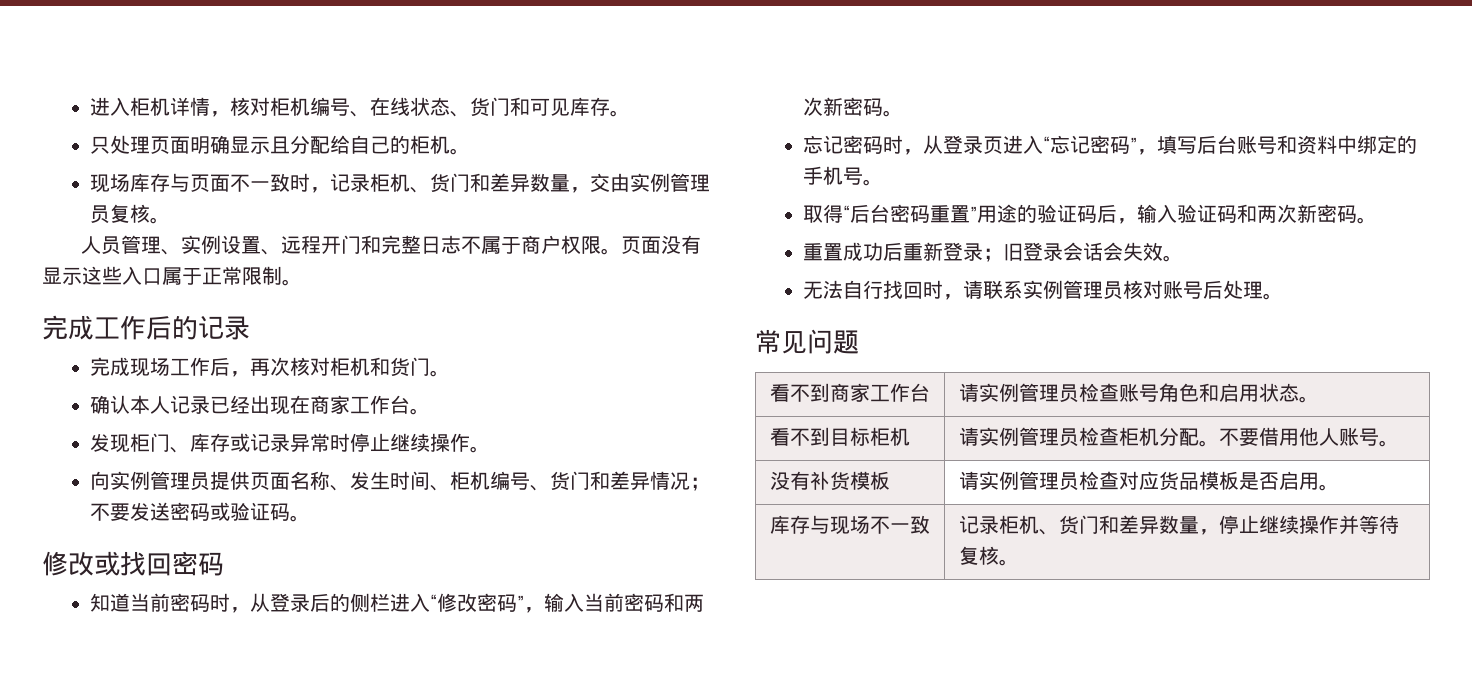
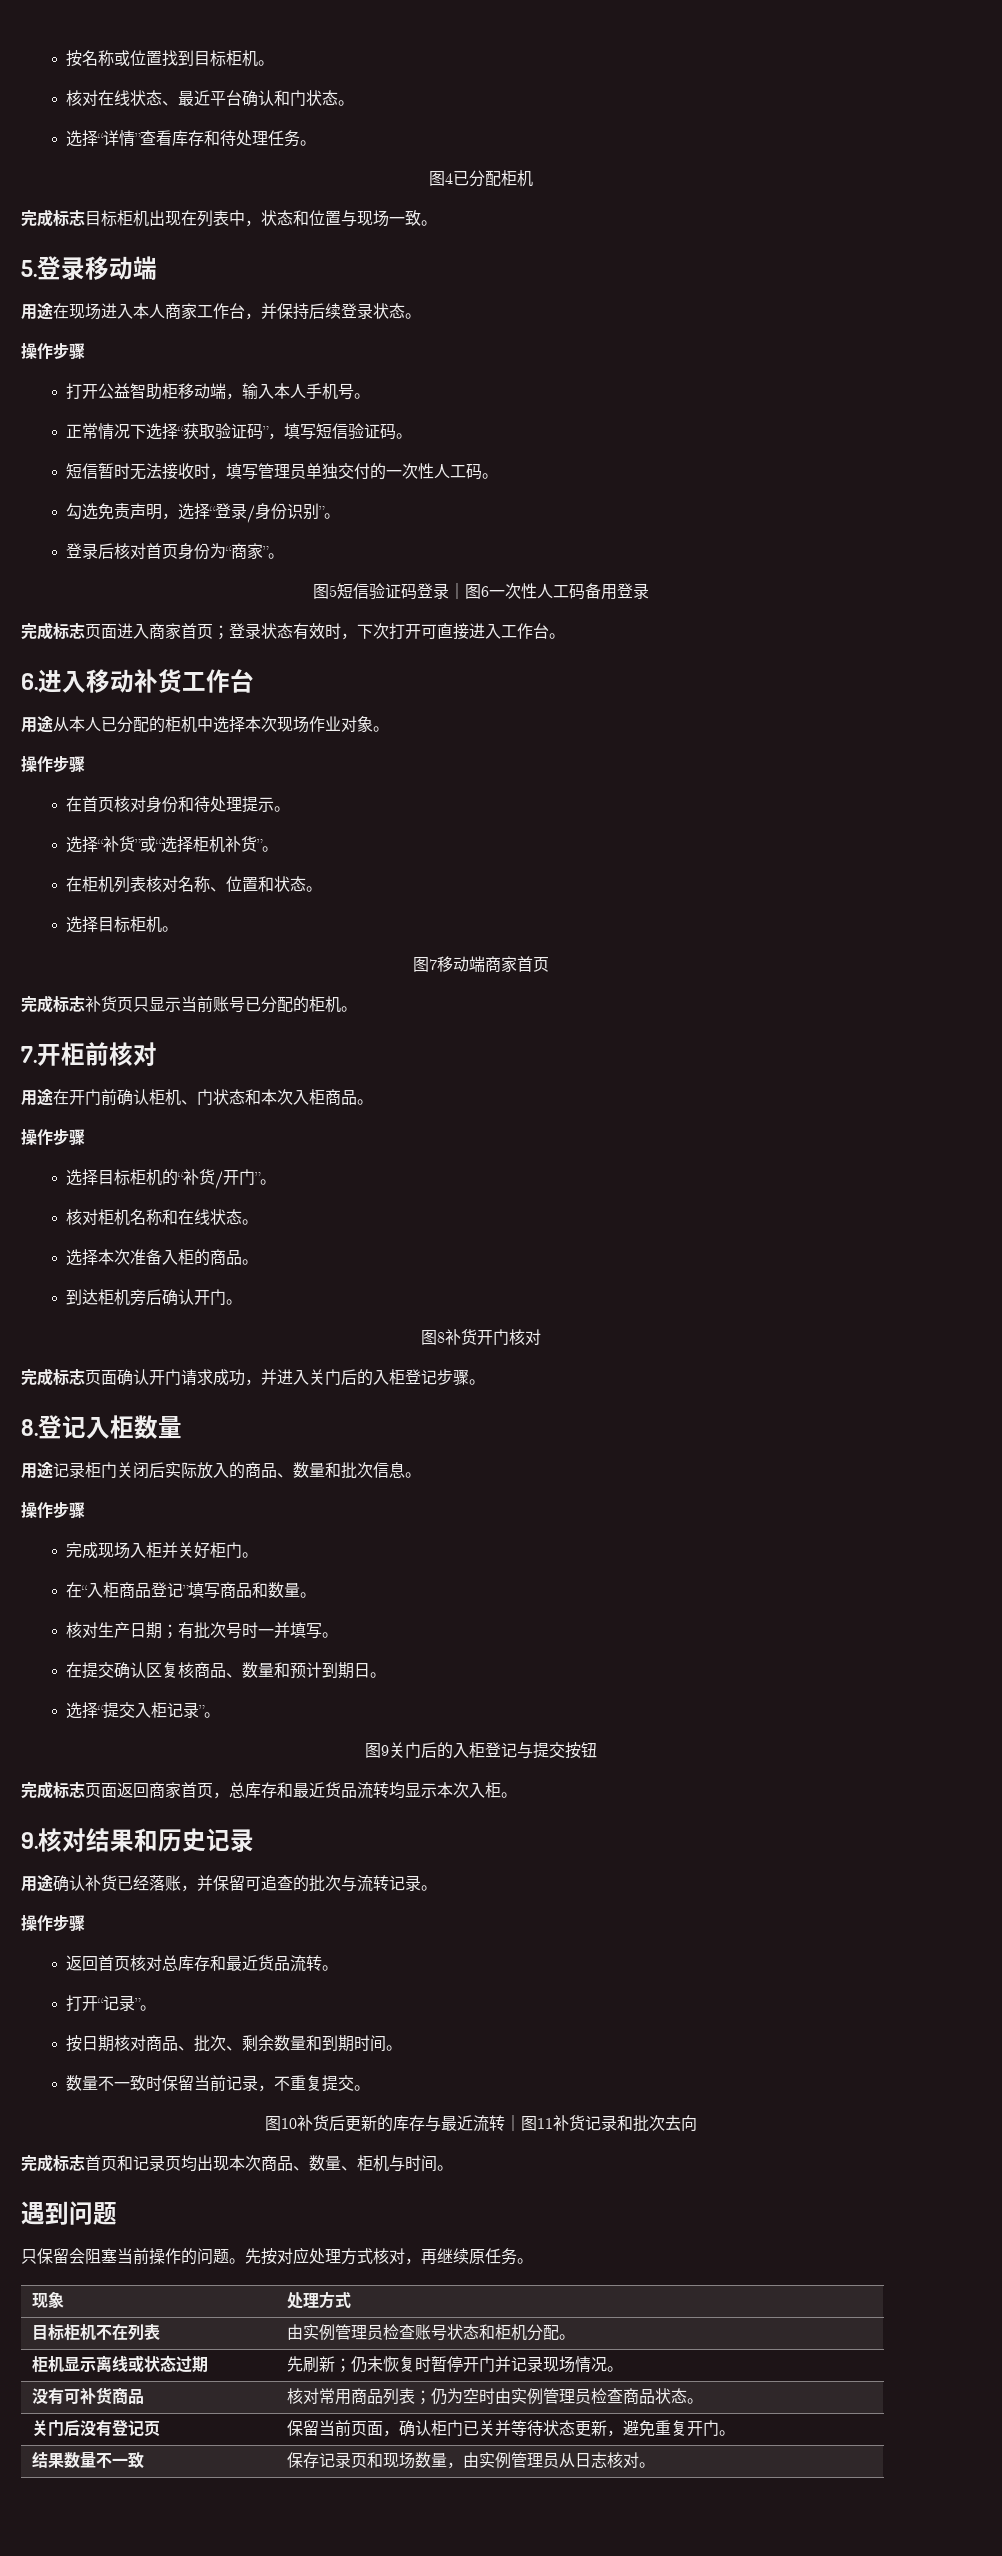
[89,97,630,117] [89,135,470,155] [89,173,710,193] [89,204,170,224] [81,235,702,255] [42,266,302,286] [42,315,250,340] [89,357,450,377] [89,395,430,415] [89,433,490,453] [89,471,710,491] [89,502,310,522] [42,551,224,576] [89,593,704,613] [802,97,903,117] [802,135,1417,155] [802,166,883,186] [802,204,1377,224] [802,242,1183,262] [802,280,1283,300] [755,329,859,354] [769,383,930,402] [958,383,979,402] 进入柜机详情，核对柜机编号、在线状态、货门和可见库存。 // 只处理页面明确显示且分配给自己的柜机。 // 现场库存与页面不一致时，记录柜机、货门和差异数量，交由实例管理员复核。 // 人员管理、实例设置、远程开门和完整日志不属于商户权限。页面没有显示这些入口属于正常限制。 // 完成工作后的记录 // 完成现场工作后，再次核对柜机和货门。 // 确认本人记录已经出现在商家工作台。 // 发现柜门、库存或记录异常时停止继续操作。 // 向实例管理员提供页面名称、发生时间、柜机编号、货门和差异情况；不要发送密码或验证码。 // 修改或找回密码 // 知道当前密码时，从登录后的侧栏进入“修改密码”，输入当前密码和两次新密码。 // 忘记密码时，从登录页进入“忘记密码”，填写后台账号和资料中绑定的手机号。 // 取得“后台密码重置”用途的验证码后，输入验证码和两次新密码。 // 重置成功后重新登录；旧登录会话会失效。 // 无法自行找回时，请联系实例管理员核对账号后处理。 // 常见问题 // 看不到商家工作台 | 请 -> [66,50,275,67] [66,90,355,107] [66,130,317,147] [428,170,533,187] [21,209,437,227] [21,256,157,281] [21,303,421,320] [21,343,85,360] [66,383,371,400] [66,423,413,440] [66,463,499,480] [66,503,341,523] [66,543,285,560] [312,583,649,600] [21,622,565,640] [21,669,254,693] [21,716,389,733] [21,756,85,773] [66,796,291,813] [66,836,279,853] [66,876,323,893] [66,916,179,933] [412,956,549,973] [21,995,357,1013] [21,1042,157,1066] [21,1089,373,1106] [21,1129,85,1146] [66,1169,277,1189] [66,1209,259,1226] [66,1249,259,1266] [66,1289,243,1306] [420,1329,541,1345] [21,1368,485,1386] [21,1415,182,1439] [21,1462,421,1479] [21,1502,85,1519] [66,1542,259,1559] [66,1582,317,1599] [66,1622,339,1639] [66,1662,387,1679] [66,1702,221,1719] [364,1742,597,1759] [21,1781,517,1799] [21,1828,254,1853] [21,1875,437,1892] [21,1915,85,1932] [66,1955,339,1972] [66,1995,157,2011] [66,2035,403,2052] [66,2075,371,2092] [264,2115,697,2132] [21,2154,453,2172] [21,2201,117,2225] [21,2247,533,2265] [32,2291,65,2308] [287,2291,352,2309] [32,2323,161,2341] [287,2324,304,2340] 按名称或位置找到目标柜机。 // 核对在线状态、最近平台确认和门状态。 // 选择“详情”查看库存和待处理任务。 // 图4已分配柜机 // 完成标志目标柜机出现在列表中，状态和位置与现场一致。 // 5.登录移动端 // 用途在现场进入本人商家工作台，并保持后续登录状态。 // 操作步骤 // 打开公益智助柜移动端，输入本人手机号。 // 正常情况下选择“获取验证码”，填写短信验证码。 // 短信暂时无法接收时，填写管理员单独交付的一次性人工码。 // 勾选免责声明，选择“登录/身份识别”。 // 登录后核对首页身份为“商家”。 // 图5短信验证码登录｜图6一次性人工码备用登录 // 完成标志页面进入商家首页；登录状态有效时，下次打开可直接进入工作台。 // 6.进入移动补货工作台 // 用途从本人已分配的柜机中选择本次现场作业对象。 // 操作步骤 // 在首页核对身份和待处理提示。 // 选择“补货”或“选择柜机补货”。 // 在柜机列表核对名称、位置和状态。 // 选择目标柜机。 // 图7移动端商家首页 // 完成标志补货页只显示当前账号已分配的柜机。 // 7.开柜前核对 // 用途在开门前确认柜机、门状态和本次入柜商品。 // 操作步骤 // 选择目标柜机的“补货/开门”。 // 核对柜机名称和在线状态。 // 选择本次准备入柜的商品。 // 到达柜机旁后确认开门。 // 图8补货开门核对 // 完成标志页面确认开门请求成功，并进入关门后的入柜登记步骤。 // 8.登记入柜数量 // 用途记录柜门关闭后实际放入的商品、数量和批次信息。 // 操作步骤 // 完成现场入柜并关好柜门。 // 在“入柜商品登记”填写商品和数量。 // 核对生产日期；有批次号时一并填写。 // 在提交确认区复核商品、数量和预计到期日。 // 选择“提交入柜记录”。 // 图9关门后的入柜登记与提交按钮 // 完成标志页面返回商家首页，总库存和最近货品流转均显示本次入柜。 // 9.核对结果和历史记录 // 用途确认补货已经落账，并保留可追查的批次与流转记录。 // 操作步骤 // 返回首页核对总库存和最近货品流转。 // 打开“记录”。 // 按日期核对商品、批次、剩余数量和到期时间。 // 数量不一致时保留当前记录，不重复提交。 // 图10补货后更新的库存与最近流转｜图11补货记录和批次去向 // 完成标志首页和记录页均出现本次商品、数量、柜机与时间。 // 遇到问题 // 只保留会阻塞当前操作的问题。先按对应处理方式核对，再继续原任务。 // 现象 | 处理方式 // 目标柜机不在列表 | 由
[1158,383,1319,403] [769,427,910,446] [958,427,1399,447] [769,471,890,491] [958,471,1339,491] [769,515,930,535] [958,515,1399,535] [958,546,999,565] 角色和启用状态。 // 看不到目标柜机 | 请实例管理员检查柜机分配。不要借用他人账号。 // 没有补货模板 | 请实例管理员检查对应货品模板是否启用。 // 库存与现场不一致 | 记录柜机、货门和差异数量，停止继续操作并等待复核 -> [447,2324,576,2341] [32,2355,209,2373] [287,2356,624,2373] [32,2387,145,2404] [287,2388,704,2405] [32,2419,161,2437] [287,2420,736,2437] [32,2452,145,2469] [287,2452,640,2469] 状态和柜机分配。 // 柜机显示离线或状态过期 | 先刷新；仍未恢复时暂停开门并记录现场情况。 // 没有可补货商品 | 核对常用商品列表；仍为空时由实例管理员检查商品状态。 // 关门后没有登记页 | 保留当前页面，确认柜门已关并等待状态更新，避免重复开门。 // 结果数量不一致 | 保存记录页和现场数量，由实例管理员从日志核对

